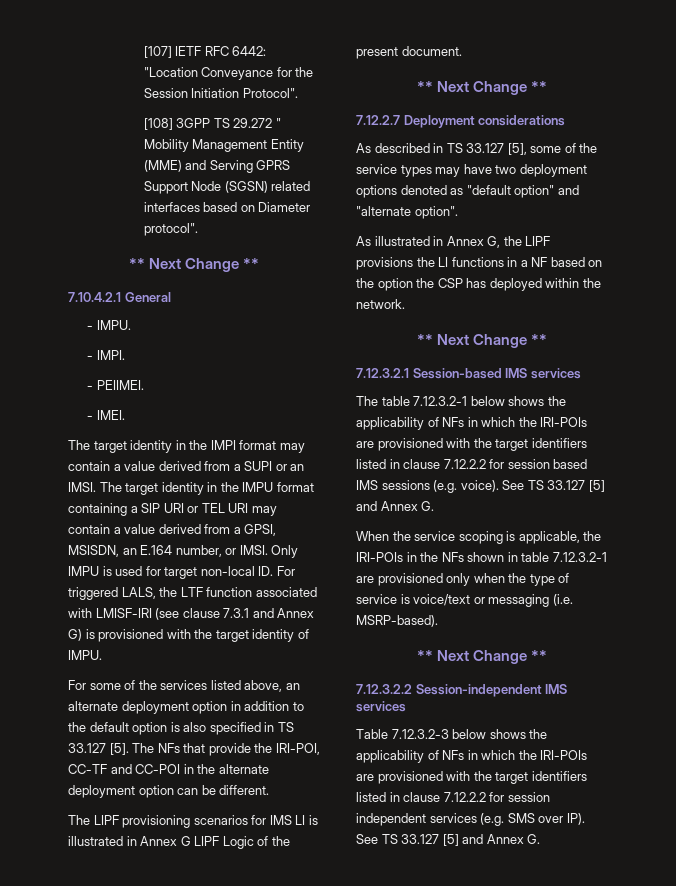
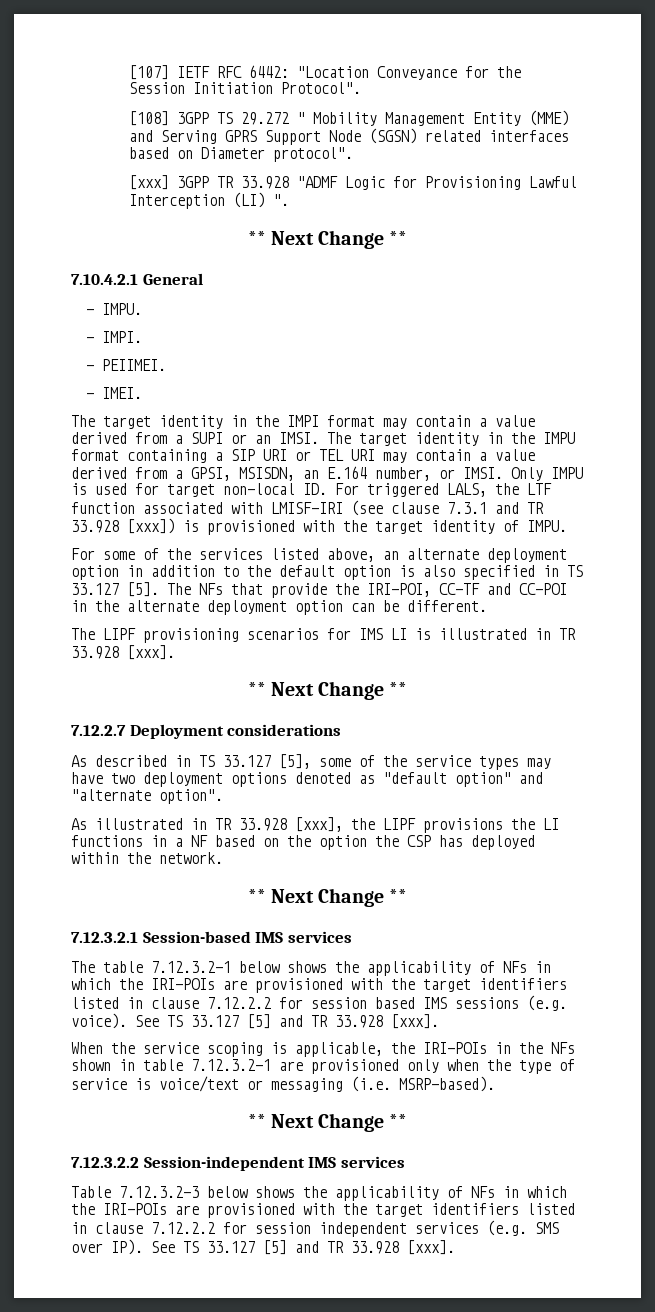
(198, 229) none -> [129,175,578,190] [129,192,290,209] // [xxx] 3GPP TR 33.928 "ADMF Logic for Provisioning Lawful Interception (LI) ".
[277,608,315,618] [68,629,82,641] Annex G) -> [527,502,544,514] [71,518,175,534] TR 33.928 [xxx])
[140,836,290,849] [356,46,462,59] Annex G LIPF Logic of the present document. -> [559,628,576,640] [71,645,175,660] TR 33.928 [xxx].
[446,236,501,248] Annex G, -> [215,817,343,832] TR 33.928 [xxx],
[380,501,435,511] Annex G. -> [311,1014,439,1029] TR 33.928 [xxx].
[486,834,541,844] Annex G. -> [327,1240,455,1255] TR 33.928 [xxx].

